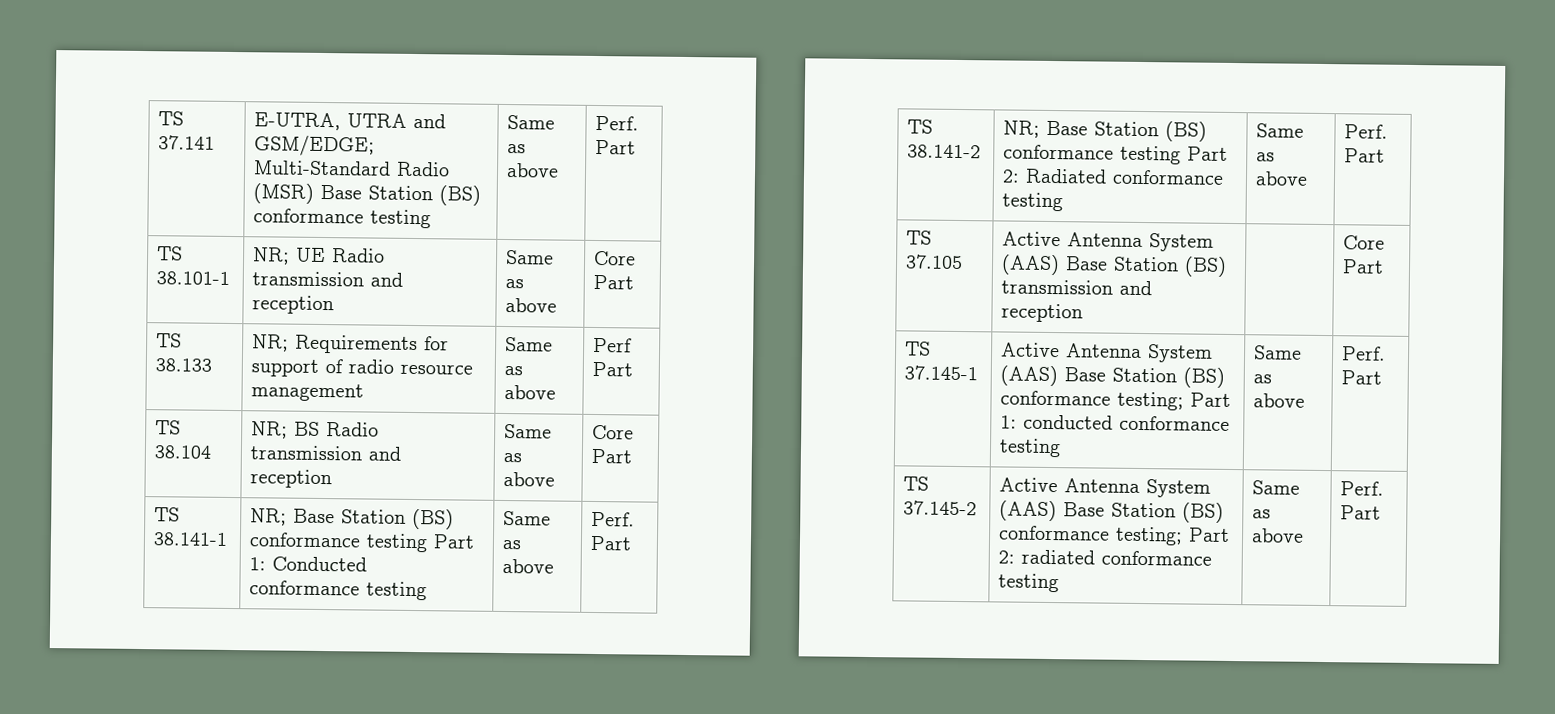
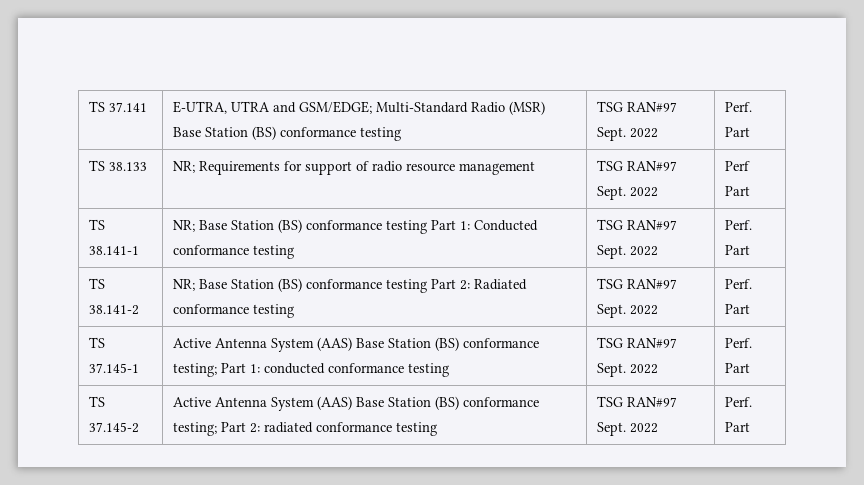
[507,115,556,130] [507,144,527,154] [506,163,560,178] [595,115,640,131] [595,139,637,155] [157,246,184,261] [156,271,231,285] [252,247,386,265] [252,271,404,287] [252,295,335,315] [506,250,555,265] [505,279,525,289] [505,298,558,313] [594,250,637,266] Same as above | Perf. Part // TS 38.101-1 | NR; UE Radio transmission and reception | Same as above | Core -> [597,101,678,112] [597,127,659,141] [725,102,753,112] TSG RAN#97 Sept. 2022 | Perf.
[505,337,554,352] [504,366,524,376] [504,385,557,400] [593,337,633,353] [592,361,634,377] [155,420,182,435] [154,445,212,459] [251,421,380,439] [250,445,402,461] [250,469,333,489] [504,423,553,439] [503,452,523,463] [503,471,556,487] [592,424,635,440] Same as above | Perf Part // TS 38.104 | NR; BS Radio transmission and reception | Same as above | Core -> [597,160,678,171] [597,186,659,200] [725,161,751,171] TSG RAN#97 Sept. 2022 | Perf
[503,510,552,526] [502,539,522,550] [502,558,555,574] Same as above -> [597,219,678,230] [597,245,659,259] TSG RAN#97 Sept. 2022
[1256,123,1305,138] [1256,152,1276,162] [1255,171,1309,186] [1344,124,1389,139] [1344,148,1386,163] [906,230,933,245] [905,254,964,270] [1002,231,1215,252] [1001,254,1228,277] [1001,279,1153,296] [1001,303,1084,323] [1343,235,1386,250] Same as above | Perf. Part // TS 37.105 | Active Antenna System (AAS) Base Station (BS) transmission and reception | | Core -> [597,278,678,289] [597,304,659,318] [725,279,753,289] TSG RAN#97 Sept. 2022 | Perf.
[1254,345,1303,360] [1253,374,1273,384] [1253,393,1306,408] Same as above -> [597,337,678,348] [597,363,659,377] TSG RAN#97 Sept. 2022
[1252,480,1301,495] [1252,509,1272,519] [1251,528,1305,543] Same as above -> [597,396,678,407] [597,422,659,436] TSG RAN#97 Sept. 2022

